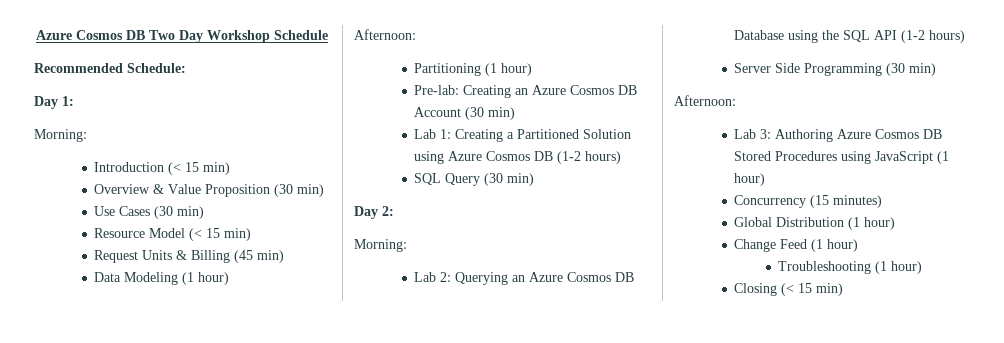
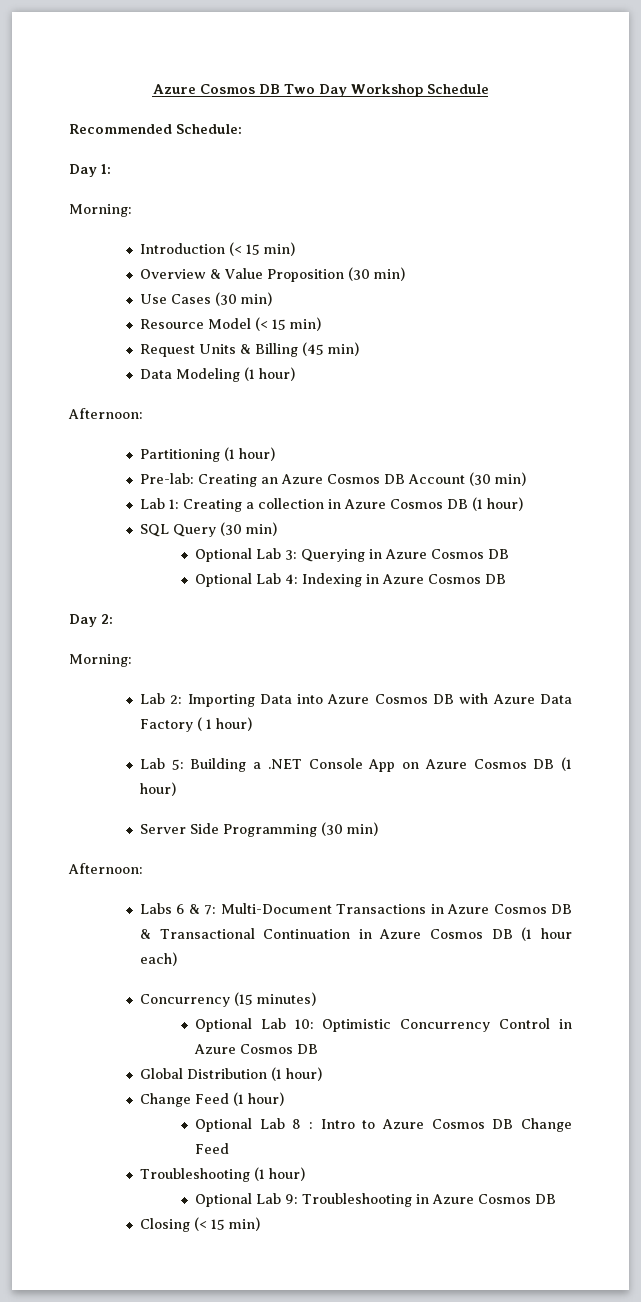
[517,129,632,139] [414,151,622,164] Partitioned Solution using Azure Cosmos DB (1-2 hours) -> [257,497,523,511] collection in Azure Cosmos DB (1 hour)
(535, 179) none -> [194,548,509,562] [194,573,506,587] // Optional Lab 3: Querying in Azure Cosmos DB // Optional Lab 4: Indexing in Azure Cosmos DB
[455,272,635,285] [734,30,966,43] Querying an Azure Cosmos DB Database using the SQL API (1-2 hours) -> [187,693,572,707] [139,717,252,732] [139,757,573,772] [139,782,176,796] Importing Data into Azure Cosmos DB with Azure Data Factory ( 1 hour) // Lab 5: Building a .NET Console App on Azure Cosmos DB (1 hour)
[734,129,943,142] [734,151,950,164] [734,173,766,186] [734,195,883,208] Lab 3: Authoring Azure Cosmos DB Stored Procedures using JavaScript (1 hour) // Concurrency (15 minutes) -> [139,903,572,915] [139,927,572,941] [139,952,177,966] [139,992,316,1007] [194,1018,573,1032] [193,1044,318,1054] Labs 6 & 7: Multi-Document Transactions in Azure Cosmos DB & Transactional Continuation in Azure Cosmos DB (1 hour each) // Concurrency (15 minutes) // Optional Lab 10: Optimistic Concurrency Control in Azure Cosmos DB
[778,261,923,274] Troubleshooting (1 hour) -> [194,1118,572,1132] [194,1143,229,1154] [139,1167,305,1182] [194,1193,556,1207] Optional Lab 8 : Intro to Azure Cosmos DB Change Feed // Troubleshooting (1 hour) // Optional Lab 9: Troubleshooting in Azure Cosmos DB

